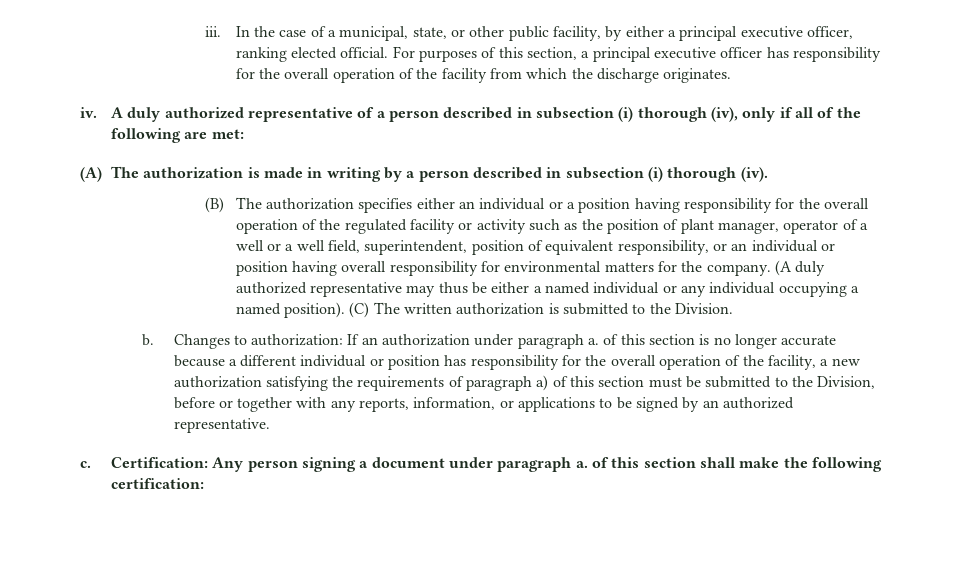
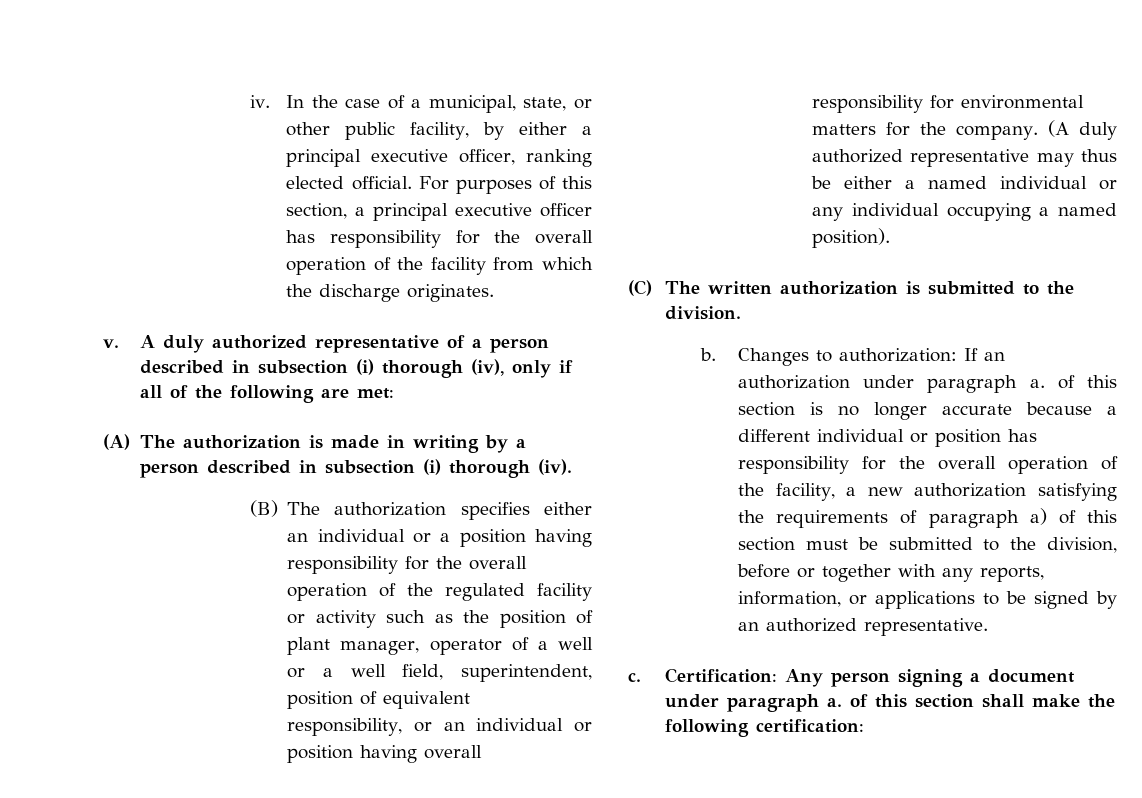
[204,26,221,37] iii. -> [249,95,270,108] iv.
[80,107,97,118] iv. -> [103,339,119,348] v.
(346, 310) none -> (891, 238) //
[675,303,734,314] Division. -> [664,306,741,320] division.
[817,376,876,389] Division, -> [1047,537,1117,553] division,

